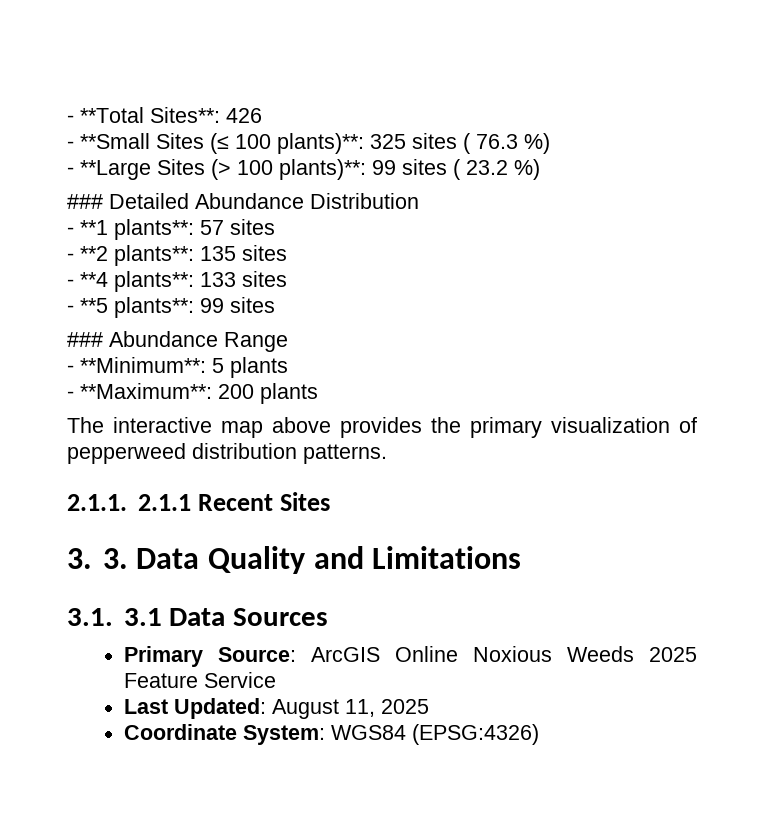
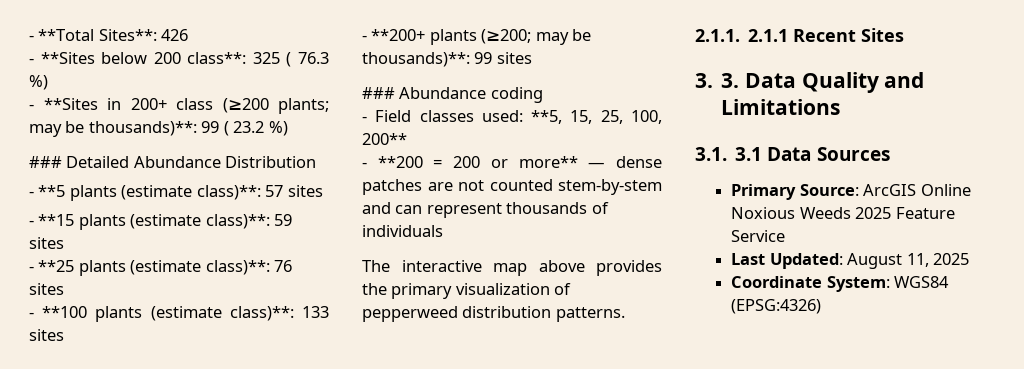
[80,133,550,154] [67,159,447,180] **Small Sites (≤ 100 plants)**: 325 sites ( 76.3 %) // - **Large Sites (> 100 plants)**: 99 sites -> [40,52,329,67] [29,75,48,90] [29,98,329,114] [29,121,220,137] **Sites below 200 class**: 325 ( 76.3 %) // - **Sites in 200+ class (≥200 plants; may be thousands)**: 99
[80,219,194,240] **1 plants**: -> [38,185,261,201] **5 plants (estimate class)**:
[80,245,287,266] [67,271,287,292] [67,297,194,318] **2 plants**: 135 sites // - **4 plants**: 133 sites // - **5 plants**: -> [38,214,293,230] [29,237,64,249] [29,260,293,276] [29,283,64,295] [29,306,330,322] [29,329,64,341] [362,29,592,45] [362,52,470,67] **15 plants (estimate class)**: 59 sites // - **25 plants (estimate class)**: 76 sites // - **100 plants (estimate class)**: 133 sites // - **200+ plants (≥200; may be thousands)**:
[224,332,288,352] [67,357,288,378] [67,383,318,404] Range // - **Minimum**: 5 plants // - **Maximum**: 200 plants -> [490,87,543,103] [362,110,662,124] [362,133,407,145] [362,156,662,168] [362,179,662,195] [362,202,609,218] [362,225,443,237] coding // - Field classes used: **5, 15, 25, 100, 200** // - **200 = 200 or more** — dense patches are not counted stem-by-stem and can represent thousands of individuals

